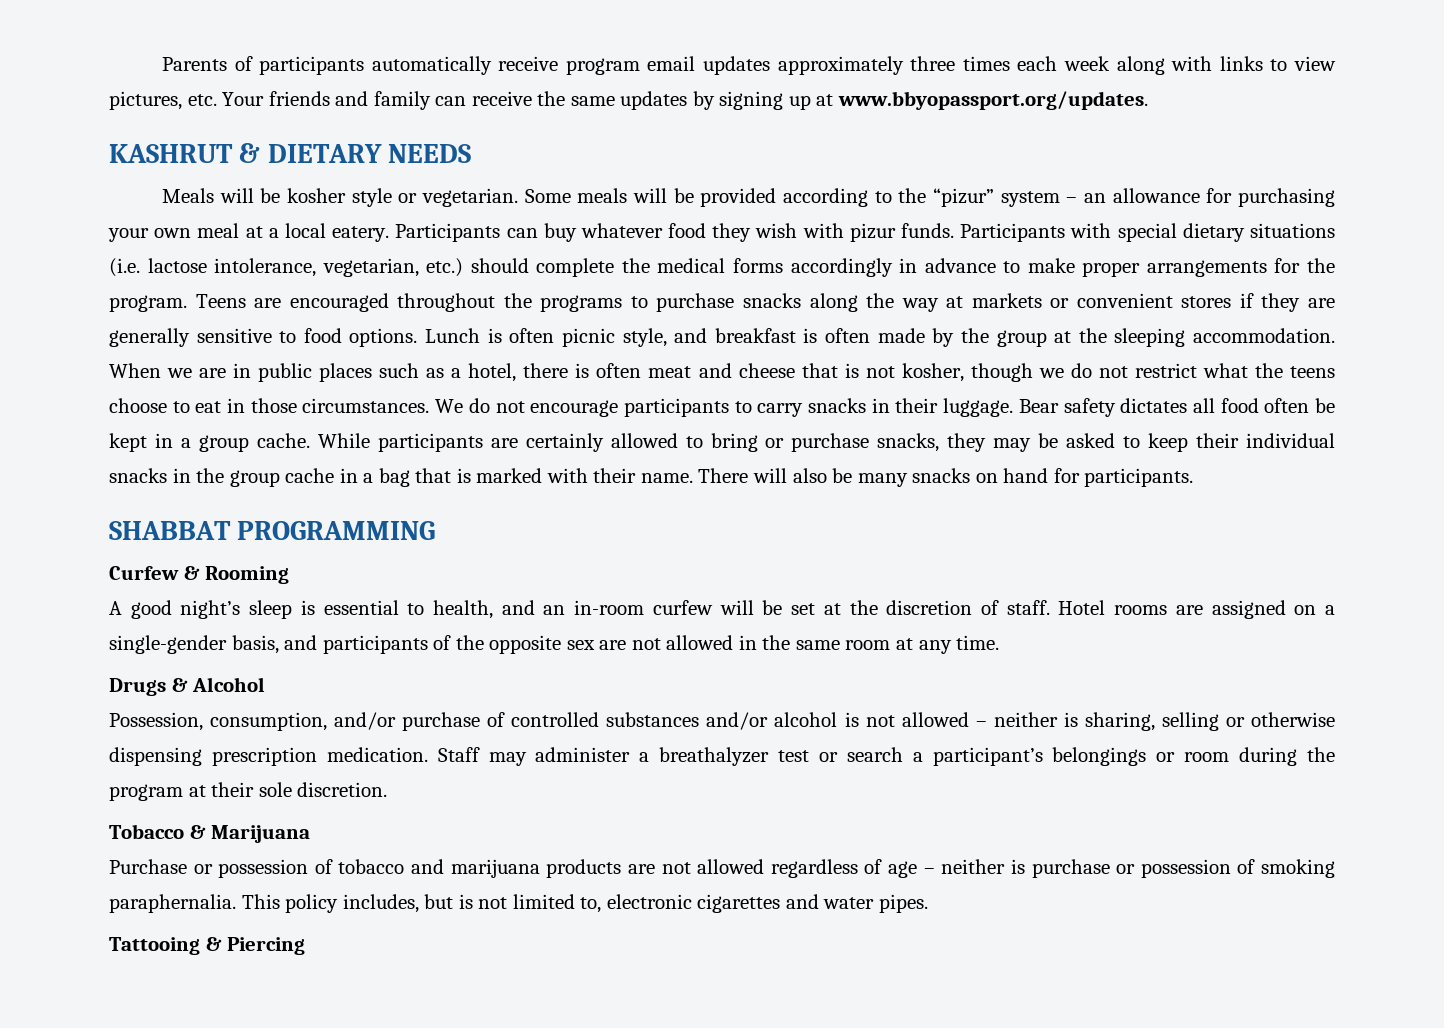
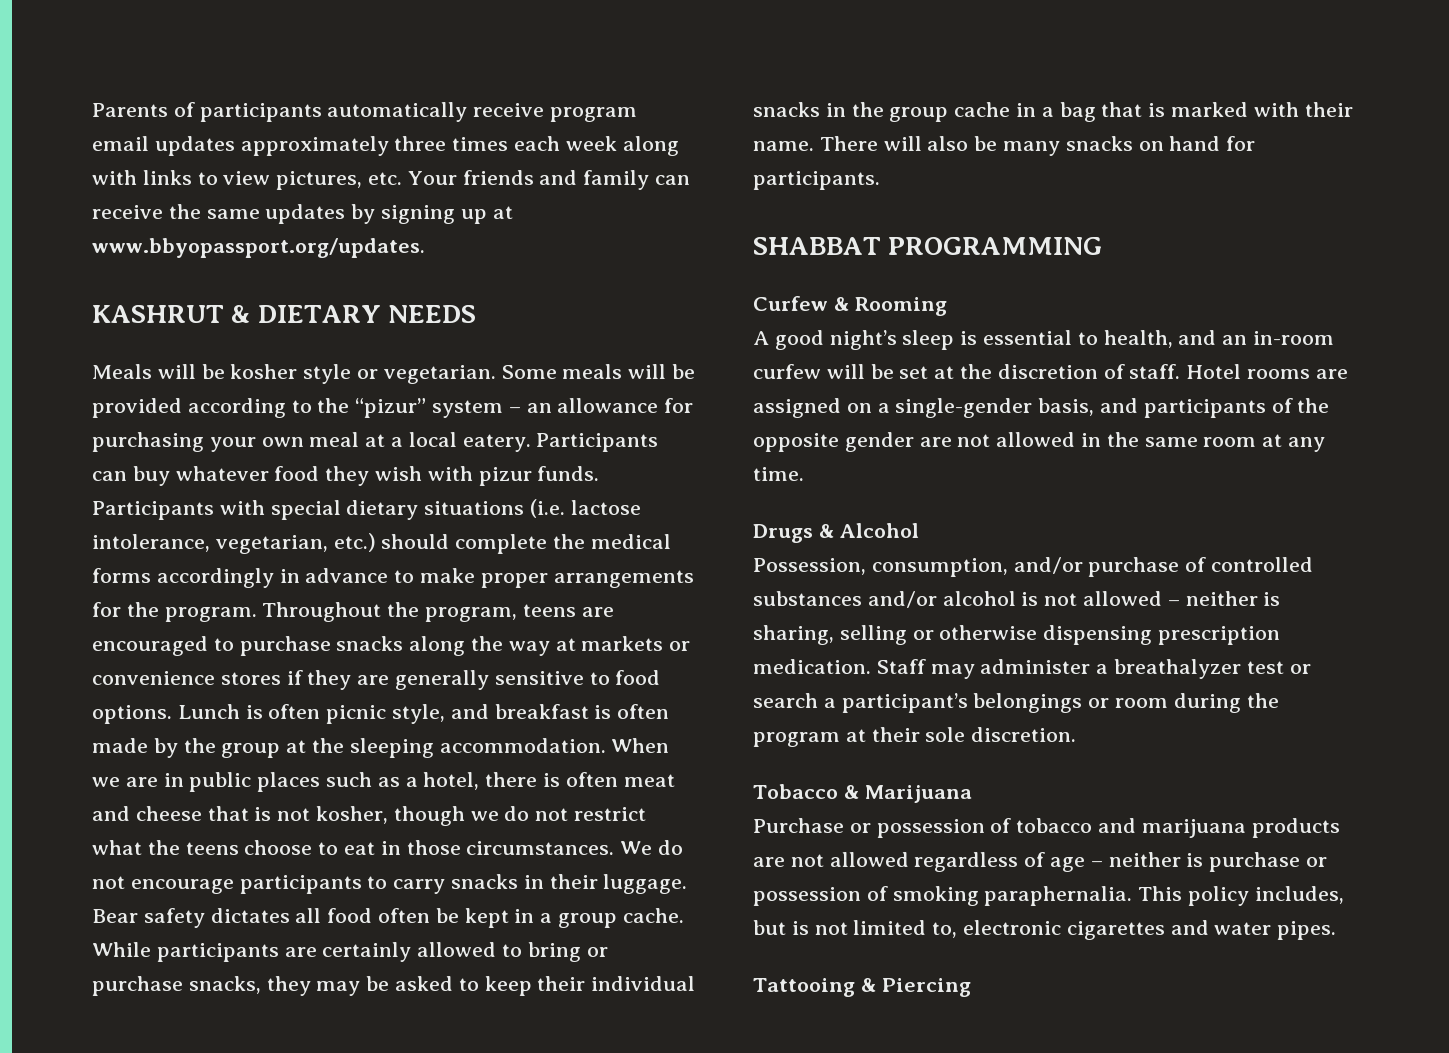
[195,293,623,312] Teens are encouraged throughout the programs -> [262,602,614,622] [92,636,208,656] Throughout the program, teens are encouraged
[1076,293,1173,308] convenient -> [92,671,215,685] convenience
[566,640,595,650] sex -> [844,432,914,452] gender

